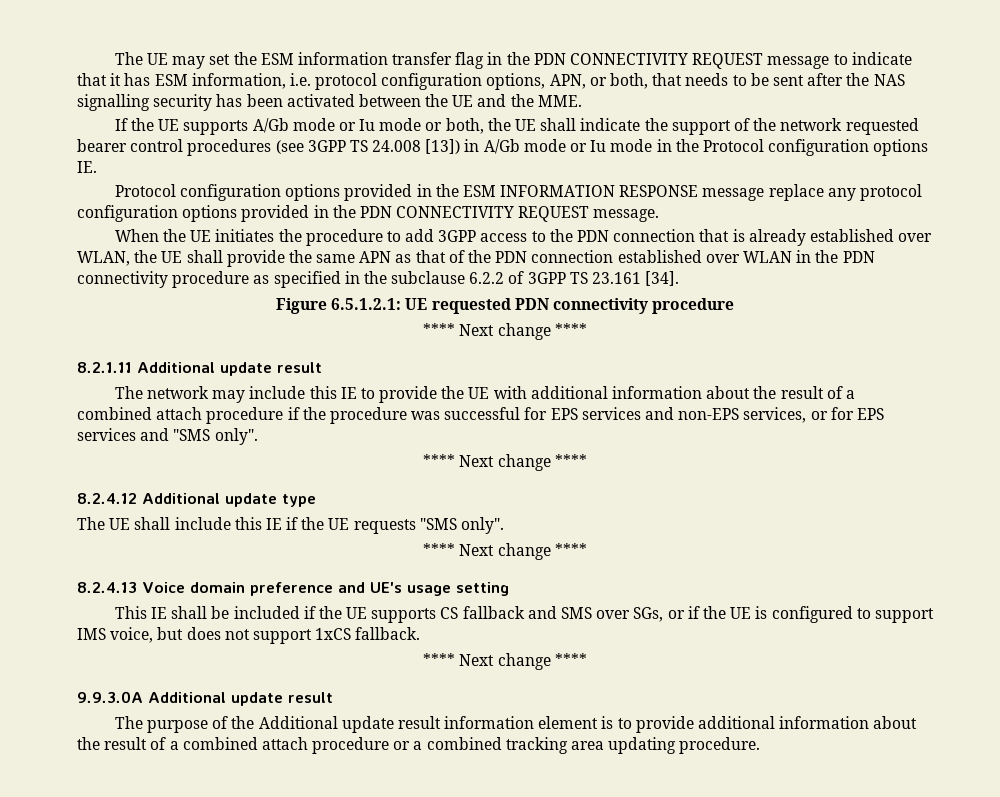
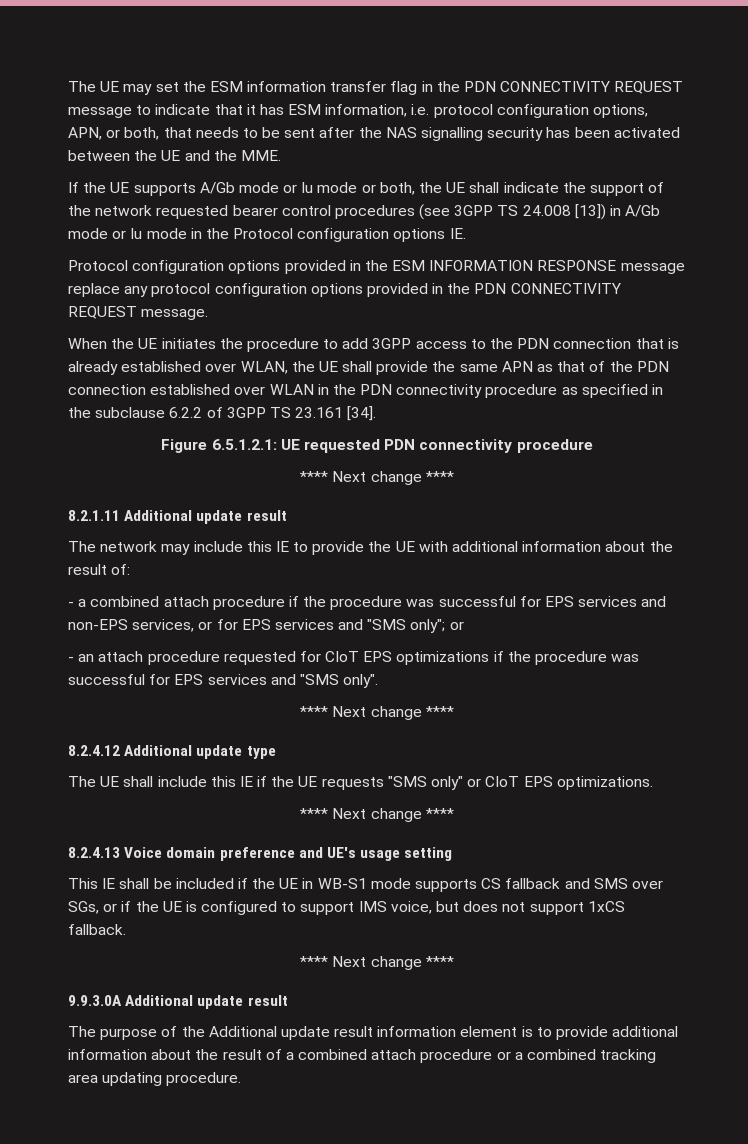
[826,386,843,399] of -> [111,564,131,575] [68,602,74,607] of: // -
(211, 435) none -> [410,619,464,633] [68,651,640,665] [68,674,339,685] only"; or // - an attach procedure requested for CIoT EPS optimizations if the procedure was successful for EPS services and "SMS
[461,517,505,534] only". -> [431,776,653,790] only" or CIoT EPS optimizations.
(368, 613) none -> [302,878,411,889] in WB-S1 mode

